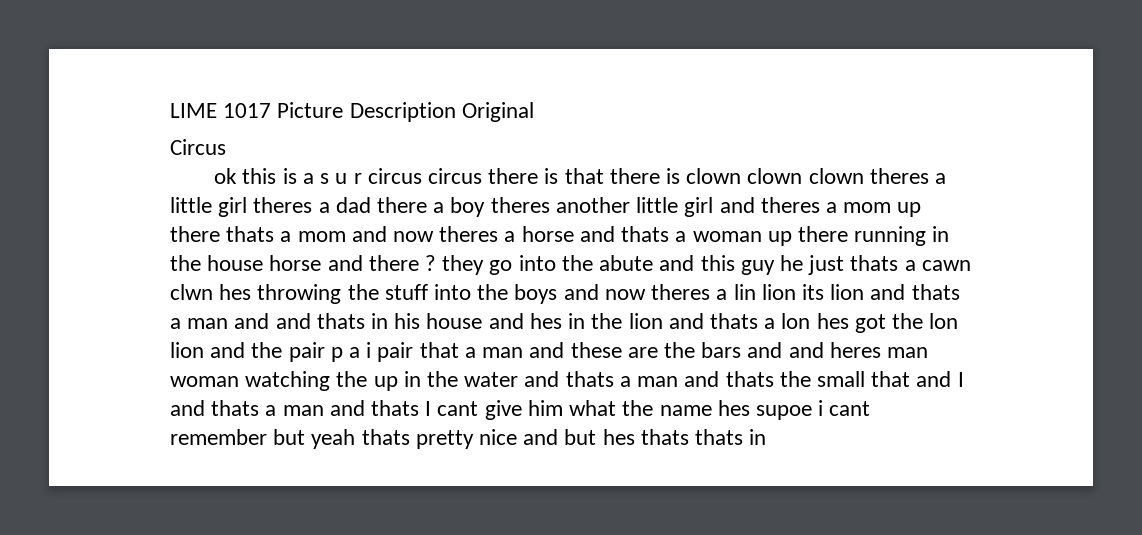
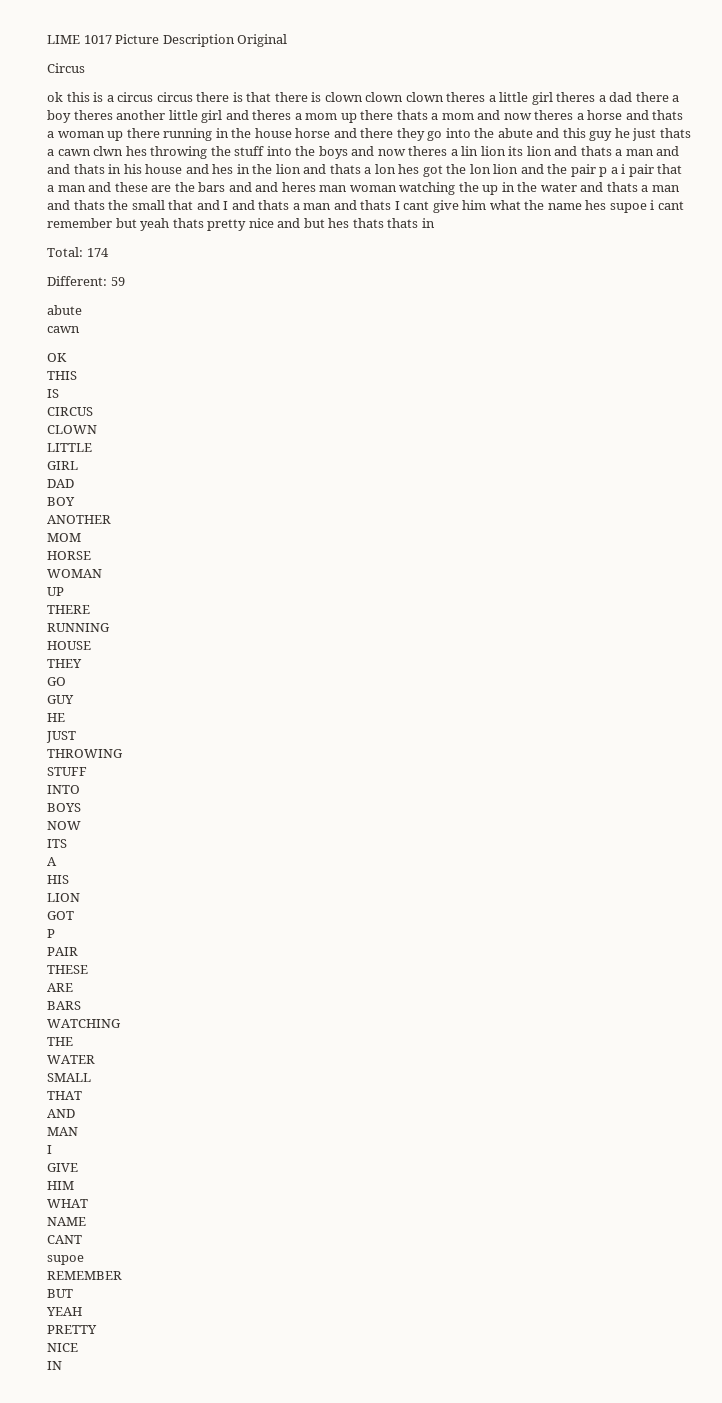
[320,173,362,184] s u r -> (114, 98) none
[425,255,437,271] ? -> (394, 133) none
(767, 437) none -> [47,247,109,257] [47,276,125,286] [47,305,82,315] [47,326,80,333] [47,353,67,362] [47,371,77,380] [47,389,59,398] [47,407,93,416] [47,425,97,434] [47,443,92,452] [47,461,78,470] [47,479,74,488] [47,497,75,506] [47,515,111,524] [47,533,81,542] [47,551,91,560] [47,569,102,578] [47,587,64,596] [47,605,90,614] [47,623,110,632] [47,641,91,650] [47,659,82,668] [47,677,66,686] [47,695,74,704] [47,713,65,722] [46,731,76,743] [47,749,123,758] [47,767,87,776] [47,785,80,794] [47,803,81,812] [47,821,81,830] [47,839,67,848] [47,857,57,866] [47,875,69,884] [47,893,80,902] [47,911,74,920] [47,929,55,938] [47,947,78,956] [47,965,88,974] [47,983,73,992] [47,1001,81,1010] [47,1019,121,1028] [47,1037,73,1046] [47,1055,95,1064] [47,1073,91,1082] [47,1091,82,1100] [47,1109,75,1118] [47,1127,78,1136] [47,1145,52,1154] [47,1163,78,1172] [47,1181,74,1190] [47,1199,88,1208] [47,1217,86,1226] [47,1235,82,1244] [47,1255,84,1265] [47,1271,122,1280] [47,1289,73,1298] [46,1307,82,1316] [47,1325,97,1334] [47,1343,78,1352] [47,1361,62,1370] // Total: 174 // Different: 59 // abute // cawn // OK // THIS // IS // CIRCUS // CLOWN // LITTLE // GIRL // DAD // BOY // ANOTHER // MOM // HORSE // WOMAN // UP // THERE // RUNNING // HOUSE // THEY // GO // GUY // HE // JUST // THROWING // STUFF // INTO // BOYS // NOW // ITS // A // HIS // LION // GOT // P // PAIR // THESE // ARE // BARS // WATCHING // THE // WATER // SMALL // THAT // AND // MAN // I // GIVE // HIM // WHAT // NAME // CANT // supoe // REMEMBER // BUT // YEAH // PRETTY // NICE // IN

